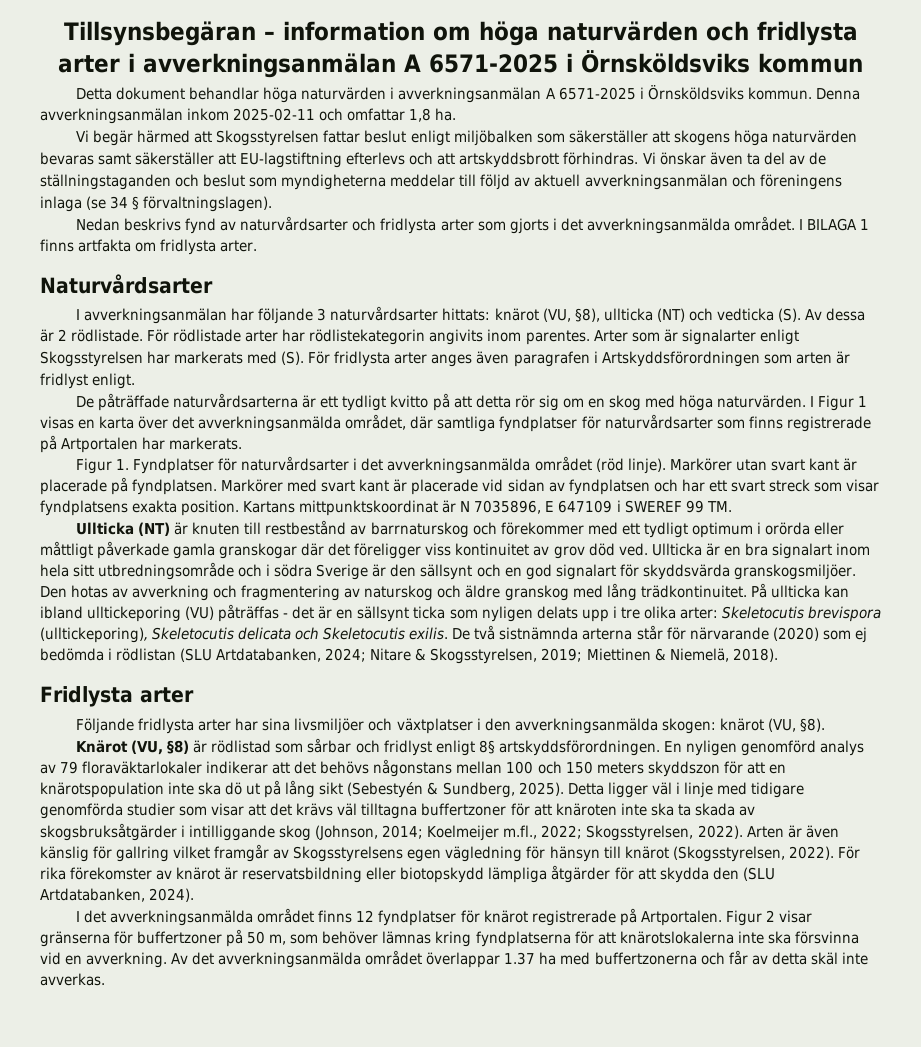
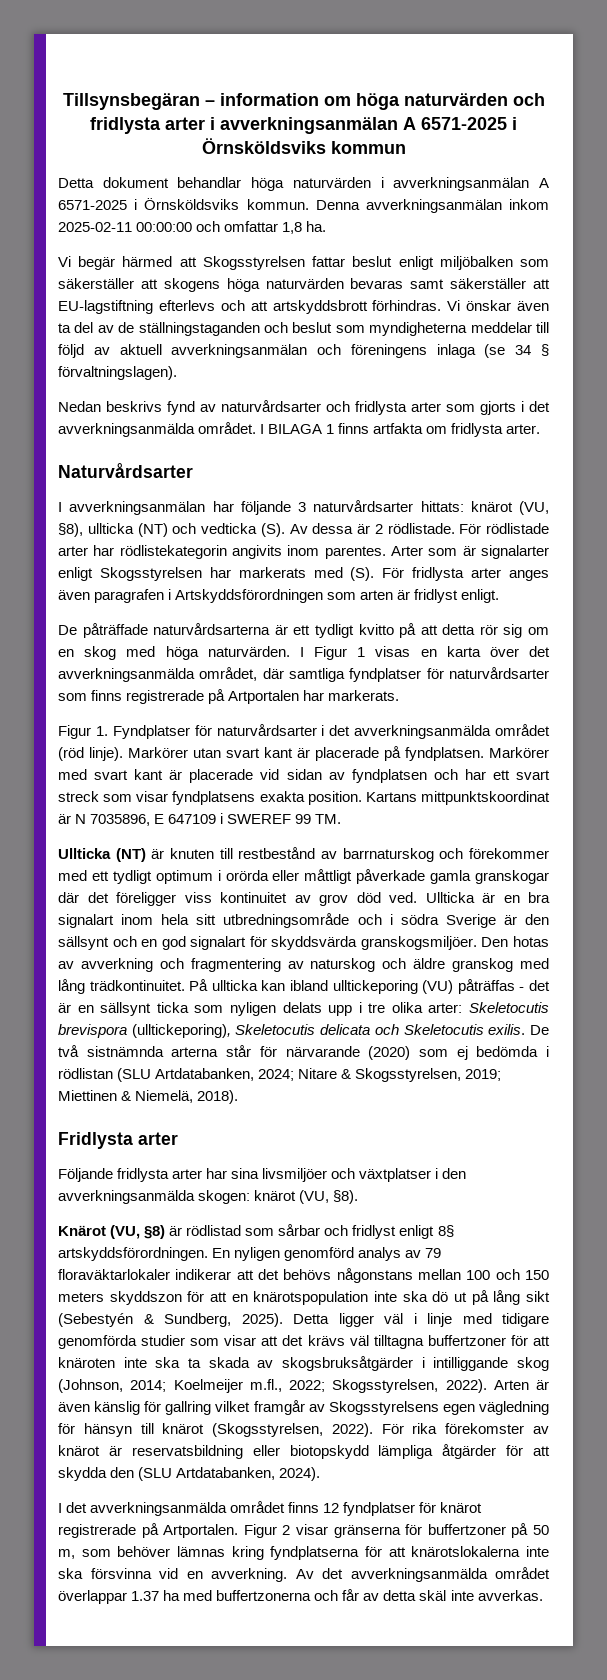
(316, 114) none -> [136,222,193,232] 00:00:00

